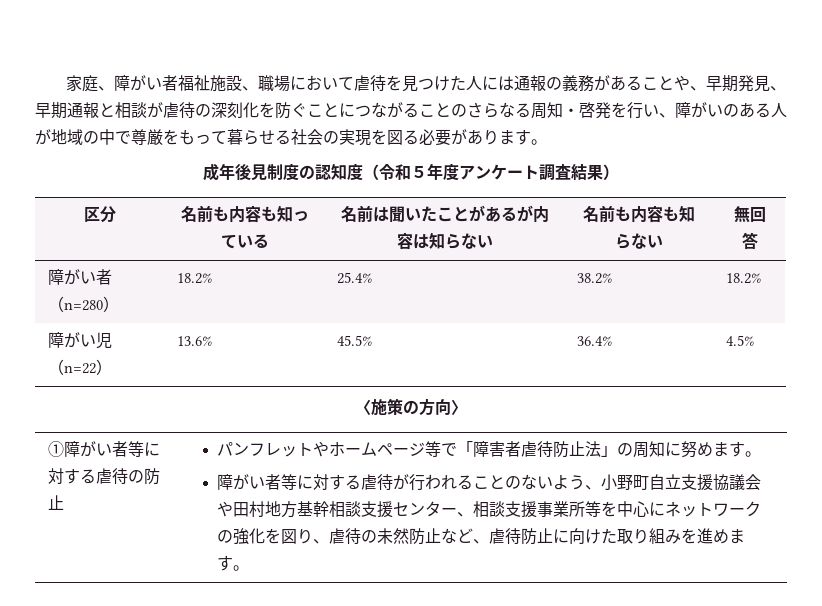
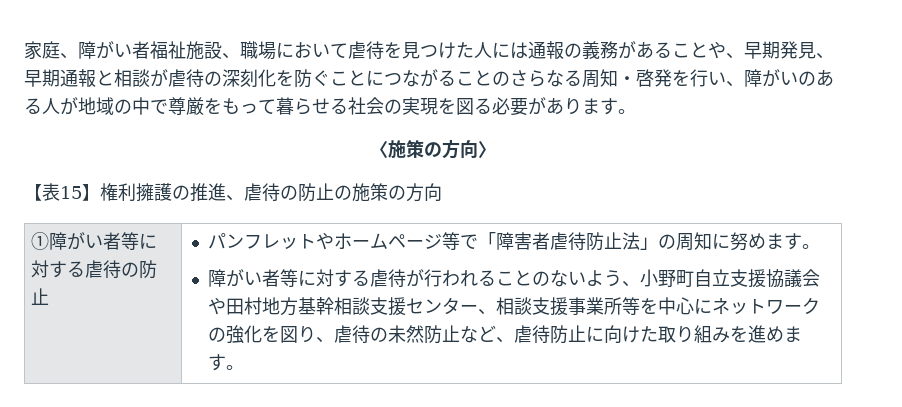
[203,163,619,181] [84,206,116,223] [180,205,309,223] [220,234,269,249] [340,205,549,223] [396,232,493,250] [583,205,695,223] [615,233,663,249] [733,206,766,223] [741,232,758,250] [47,269,112,285] [47,296,119,312] [176,273,212,284] [336,272,372,284] [576,273,612,284] [725,273,761,284] [47,332,112,349] [47,359,112,375] [176,336,212,346] [336,335,372,346] [576,336,612,346] [725,335,754,346] [355,398,467,416] 成年後見制度の認知度（令和５年度アンケート調査結果） // 区分 | 名前も内容も知っている | 名前は聞いたことがあるが内容は知らない | 名前も内容も知らない | 無回答 // 障がい者（n=280） | 18.2% | 25.4% | 38.2% | 18.2% // 障がい児（n=22） | 13.6% | 45.5% | 36.4% | 4.5% // 〈施策の方向〉 -> [370,139,496,159] [24,183,442,202] 〈施策の方向〉 // 【表15】権利擁護の推進、虐待の防止の施策の方向

